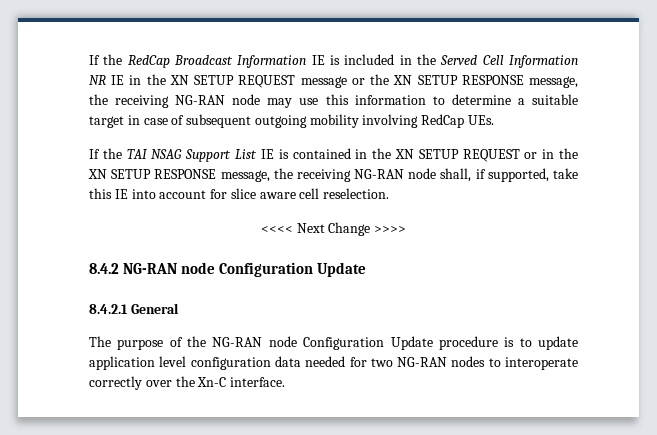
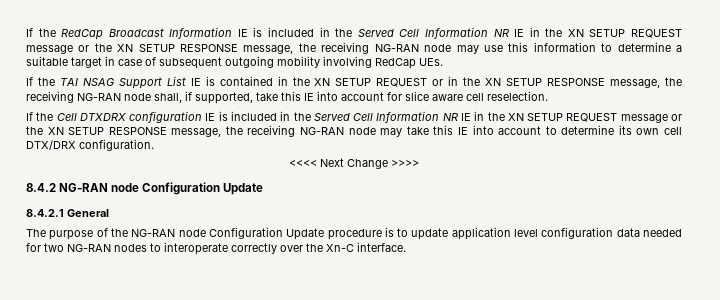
(390, 193) none -> [26,111,683,123] [26,125,682,137] [26,139,154,151] // If the Cell DTXDRX configuration IE is included in the Served Cell Information NR IE in the XN SETUP REQUEST message or the XN SETUP RESPONSE message, the receiving NG-RAN node may take this IE into account to determine its own cell DTX/DRX configuration.

